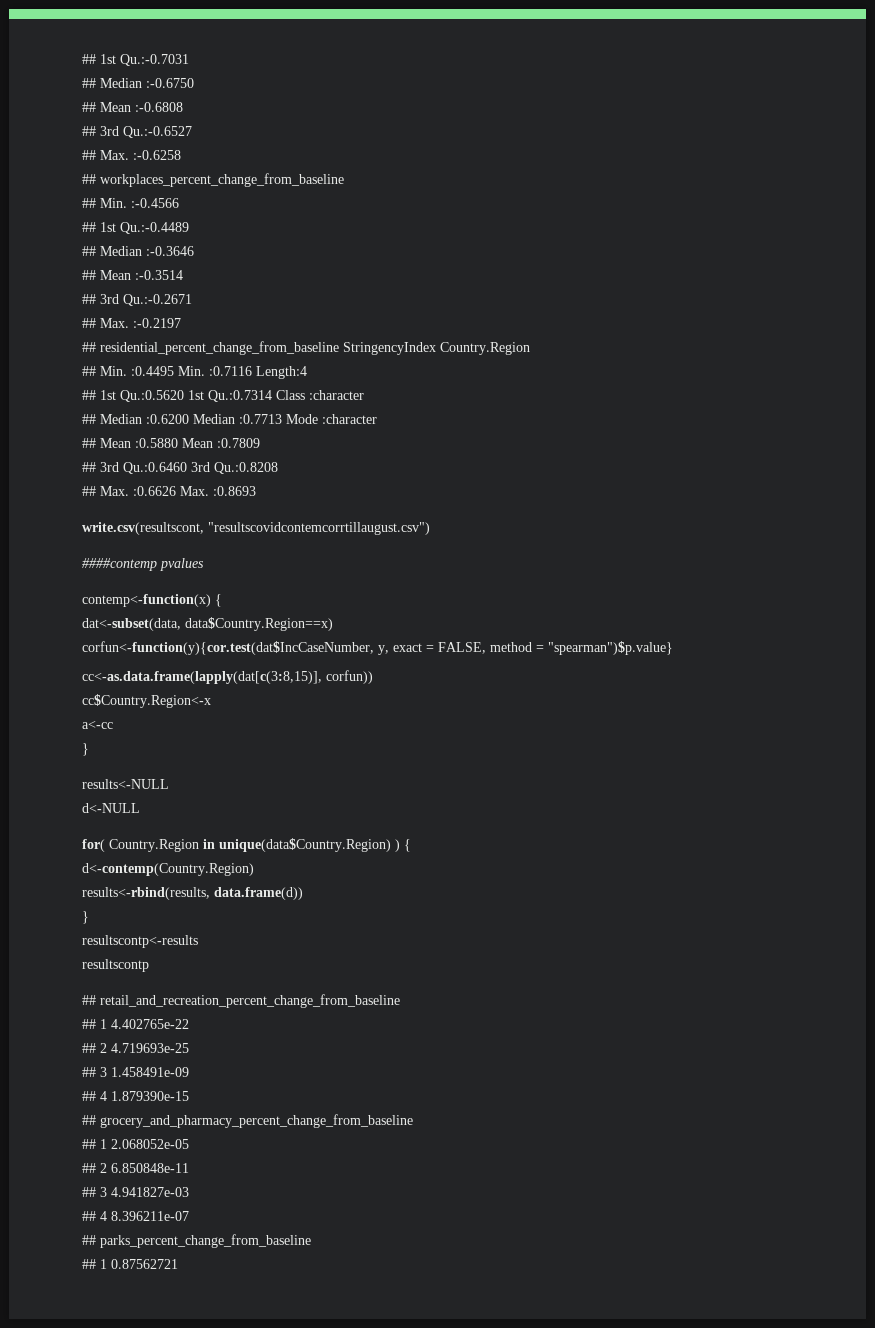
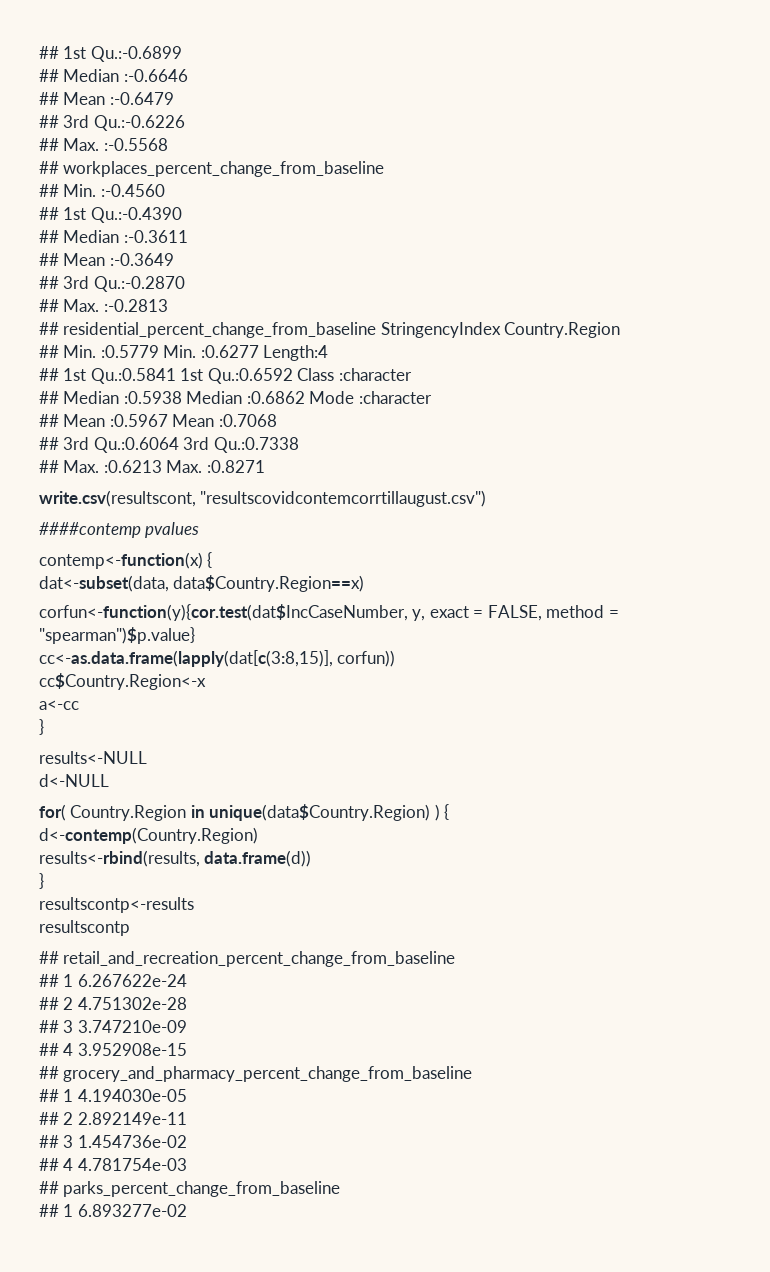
[82,54,189,66] [82,78,194,88] [82,102,183,112] [82,126,192,138] [82,150,181,160] ## 1st Qu.:-0.7031 // ## Median :-0.6750 // ## Mean :-0.6808 // ## 3rd Qu.:-0.6527 // ## Max. :-0.6258 -> [39,46,182,62] [39,69,188,82] [39,92,174,105] [39,115,185,131] [39,138,168,151] ## 1st Qu.:-0.6899 // ## Median :-0.6646 // ## Mean :-0.6479 // ## 3rd Qu.:-0.6226 // ## Max. :-0.5568
[131,198,179,208] [82,222,189,234] [82,246,194,256] [82,270,183,280] [82,294,192,306] [82,318,181,328] :-0.4566 // ## 1st Qu.:-0.4489 // ## Median :-0.3646 // ## Mean :-0.3514 // ## 3rd Qu.:-0.2671 // ## Max. :-0.2197 -> [100,184,165,197] [39,207,182,223] [39,230,188,243] [39,253,174,266] [39,276,185,292] [39,299,168,312] :-0.4560 // ## 1st Qu.:-0.4390 // ## Median :-0.3611 // ## Mean :-0.3649 // ## 3rd Qu.:-0.2870 // ## Max. :-0.2813
[131,366,252,376] :0.4495 Min. :0.7116 -> [100,345,259,358] :0.5779 Min. :0.6277
[120,390,272,402] Qu.:0.5620 1st Qu.:0.7314 -> [90,368,293,384] Qu.:0.5841 1st Qu.:0.6592
[146,414,282,424] :0.6200 Median :0.7713 -> [123,391,305,404] :0.5938 Median :0.6862
[135,438,260,448] [82,462,278,474] [82,486,256,496] :0.5880 Mean :0.7809 // ## 3rd Qu.:0.6460 3rd Qu.:0.8208 // ## Max. :0.6626 Max. :0.8693 -> [109,414,277,427] [39,437,299,453] [39,460,265,473] :0.5967 Mean :0.7068 // ## 3rd Qu.:0.6064 3rd Qu.:0.7338 // ## Max. :0.6213 Max. :0.8271
[111,1019,189,1029] [82,1043,189,1053] [82,1067,189,1077] [82,1091,189,1101] 4.402765e-22 // ## 2 4.719693e-25 // ## 3 1.458491e-09 // ## 4 1.879390e-15 -> [77,974,187,987] [39,997,187,1010] [39,1020,187,1033] [39,1043,187,1056] 6.267622e-24 // ## 2 4.751302e-28 // ## 3 3.747210e-09 // ## 4 3.952908e-15
[111,1139,189,1149] [82,1163,189,1173] [82,1187,189,1197] [82,1211,189,1221] 2.068052e-05 // ## 2 6.850848e-11 // ## 3 4.941827e-03 // ## 4 8.396211e-07 -> [77,1089,187,1102] [39,1112,187,1125] [39,1135,187,1148] [39,1158,187,1171] 4.194030e-05 // ## 2 2.892149e-11 // ## 3 1.454736e-02 // ## 4 4.781754e-03
[111,1259,178,1269] 0.87562721 -> [77,1204,187,1217] 6.893277e-02

